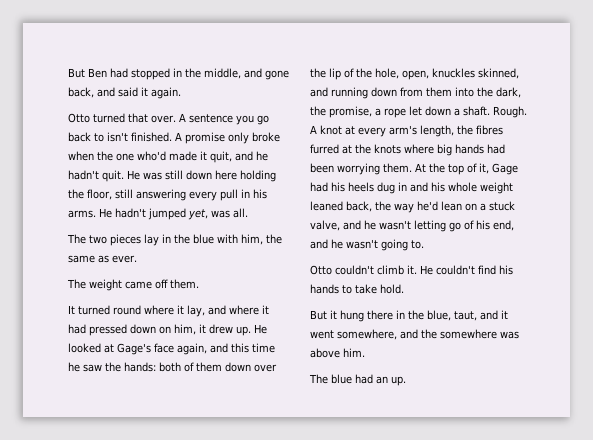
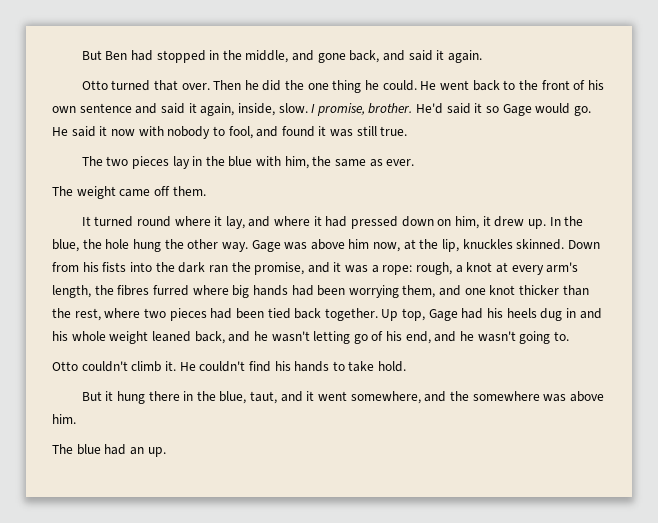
[179,113,269,125] [68,132,280,144] [68,151,268,163] [68,170,276,182] [68,189,267,201] [68,208,248,220] A sentence you go back to isn't finished. A promise only broke when the one who'd made it quit, and he hadn't quit. He was still down here holding the floor, still answering every pull in his arms. He hadn't jumped yet, was all. -> [213,80,604,93] [52,103,591,116] [52,126,408,139] Then he did the one thing he could. He went back to the front of his own sentence and said it again, inside, slow. I promise, brother. He'd said it so Gage would go. He said it now with nobody to fool, and found it was still true.
[254,324,267,334] [68,343,275,355] [68,362,277,372] [310,68,519,80] [310,87,521,99] [310,106,527,118] [310,125,317,134] He looked at Gage's face again, and this time he saw the hands: both of them down over the lip of the hole, open, knuckles skinned, and running down from them into the dark, the promise, a rope let down a shaft. Rough. A -> [549,216,584,226] [52,239,600,252] [52,262,463,275] In the blue, the hole hung the other way. Gage was above him now, at the lip, knuckles skinned. Down from his fists into the dark ran the promise, and it was a rope: rough, a
[342,144,401,154] at the knots -> (189, 290) none
[383,163,489,175] them. At the top of it, -> [402,285,589,298] [52,308,426,321] them, and one knot thicker than the rest, where two pieces had been tied back together. Up top,
[375,201,515,213] [310,220,340,231] the way he'd lean on a stuck valve, -> (225, 337) none

